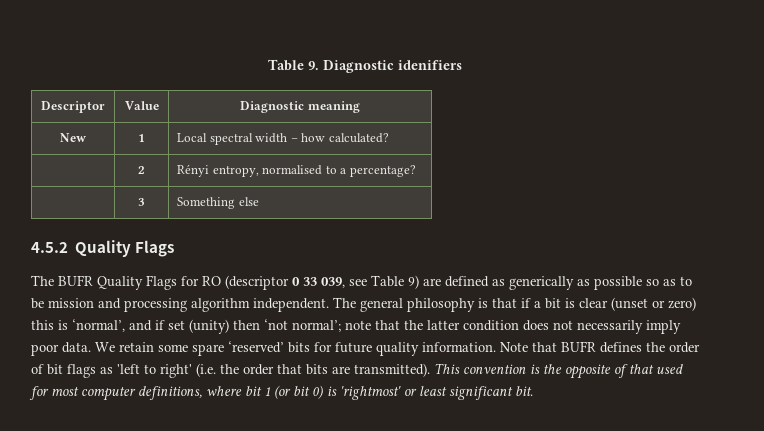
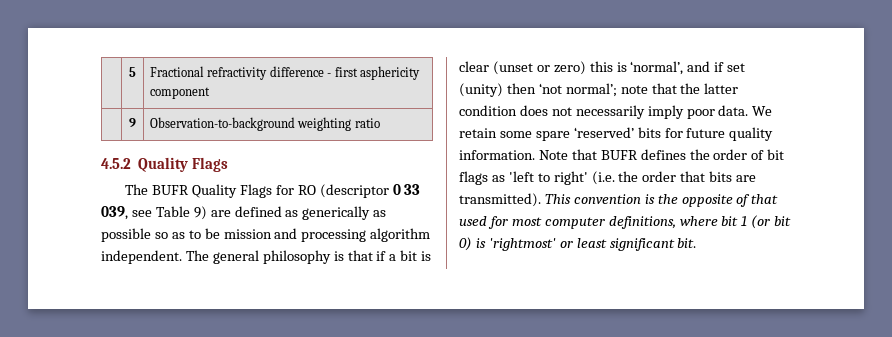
[268,59,462,73] [41,101,105,113] [124,101,159,110] [240,101,360,113] [60,133,86,142] [138,134,145,142] [177,133,389,145] [138,166,145,174] [177,164,416,177] [138,198,145,206] [177,197,259,209] Table 9. Diagnostic idenifiers // Descriptor | Value | Diagnostic meaning // New | 1 | Local spectral width – how calculated? // | 2 | Rényi entropy, normalised to a percentage? // | 3 | Something else -> [129,67,136,77] [149,66,421,80] [149,87,210,99] [129,118,136,128] [149,117,380,131] | 5 | Fractional refractivity difference - first asphericity component // | 9 | Observation-to-background weighting ratio

